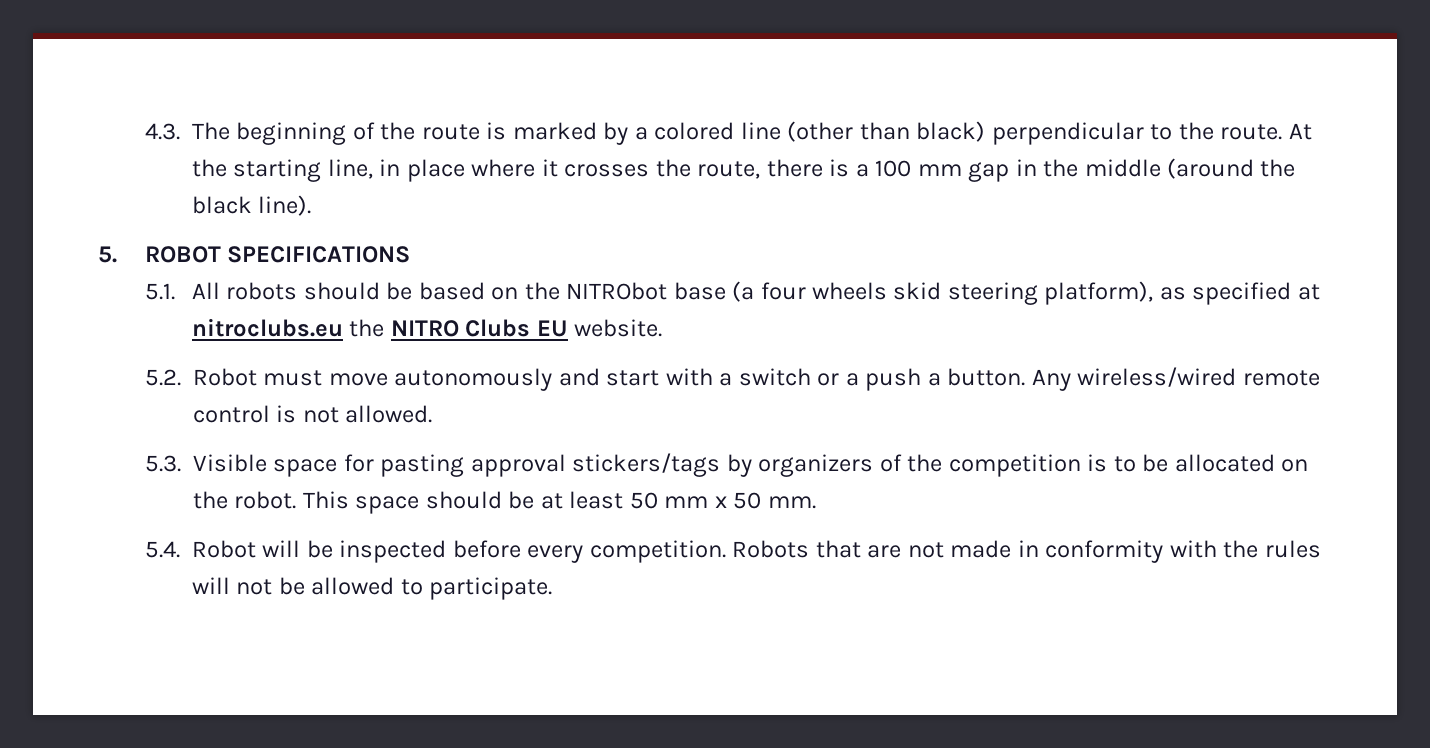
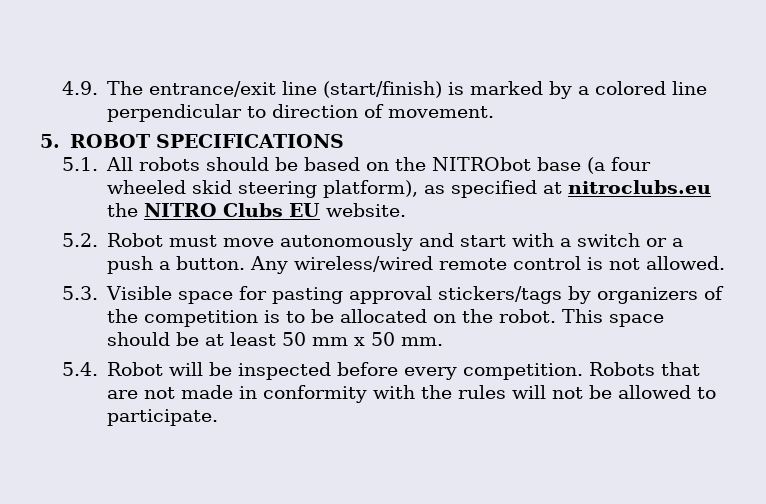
[144,122,480,145] 4.3. The beginning of the route -> [61,81,443,98] 4.9. The entrance/exit line (start/finish)
[787,121,1312,145] [191,158,1296,182] [191,195,312,216] (other than black) perpendicular to the route. At the starting line, in place where it crosses the route, there is a 100 mm gap in the middle (around the black line). -> [107,104,495,122] perpendicular to direction of movement.
[811,282,887,300] wheels -> [107,180,187,194] wheeled

